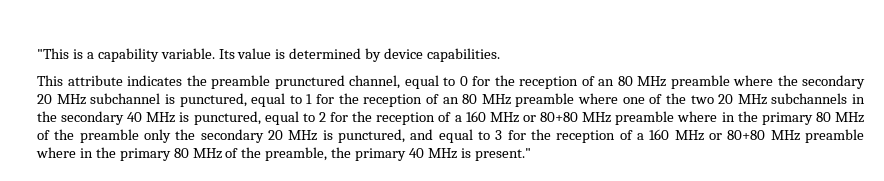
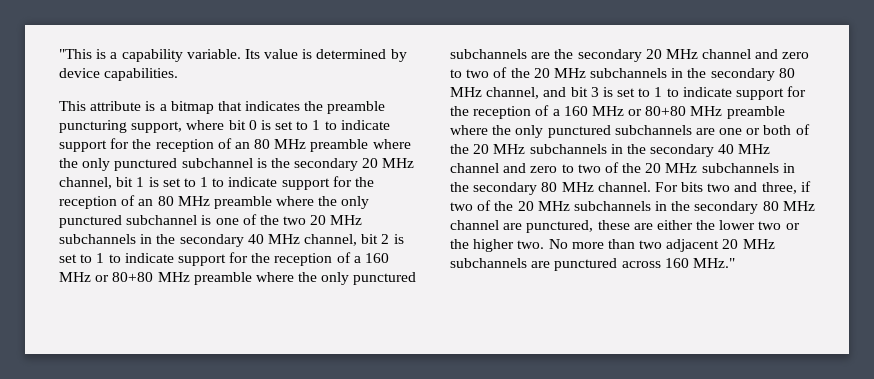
[127,75,468,89] indicates the preamble prunctured channel, equal to 0 -> [145,101,386,114] [59,120,390,133] [59,140,107,152] is a bitmap that indicates the preamble puncturing support, where bit 0 is set to 1 to indicate support
[802,75,865,89] [37,93,618,107] secondary 20 MHz subchannel is punctured, equal to 1 for the reception of an 80 MHz preamble where -> [82,158,415,171] [59,176,375,190] [59,195,370,209] [59,215,212,228] only punctured subchannel is the secondary 20 MHz channel, bit 1 is set to 1 to indicate support for the reception of an 80 MHz preamble where the only punctured subchannel is
[179,111,326,125] is punctured, equal to 2 -> [304,234,404,246] [59,253,226,266] channel, bit 2 is set to 1 to indicate support
[721,111,865,125] [37,129,503,143] in the primary 80 MHz of the preamble only the secondary 20 MHz is punctured, and equal to 3 -> [298,272,417,285] [450,49,810,62] [450,67,795,81] [450,87,785,100] the only punctured subchannels are the secondary 20 MHz channel and zero to two of the 20 MHz subchannels in the secondary 80 MHz channel, and bit 3 is set to 1 to indicate support
[79,147,531,161] in the primary 80 MHz of the preamble, the primary 40 MHz is present." -> [492,124,810,138] [450,144,771,157] [450,162,795,173] [450,181,811,195] [450,200,815,214] [450,220,800,233] [450,239,775,252] [450,258,735,271] the only punctured subchannels are one or both of the 20 MHz subchannels in the secondary 40 MHz channel and zero to two of the 20 MHz subchannels in the secondary 80 MHz channel. For bits two and three, if two of the 20 MHz subchannels in the secondary 80 MHz channel are punctured, these are either the lower two or the higher two. No more than two adjacent 20 MHz subchannels are punctured across 160 MHz."

